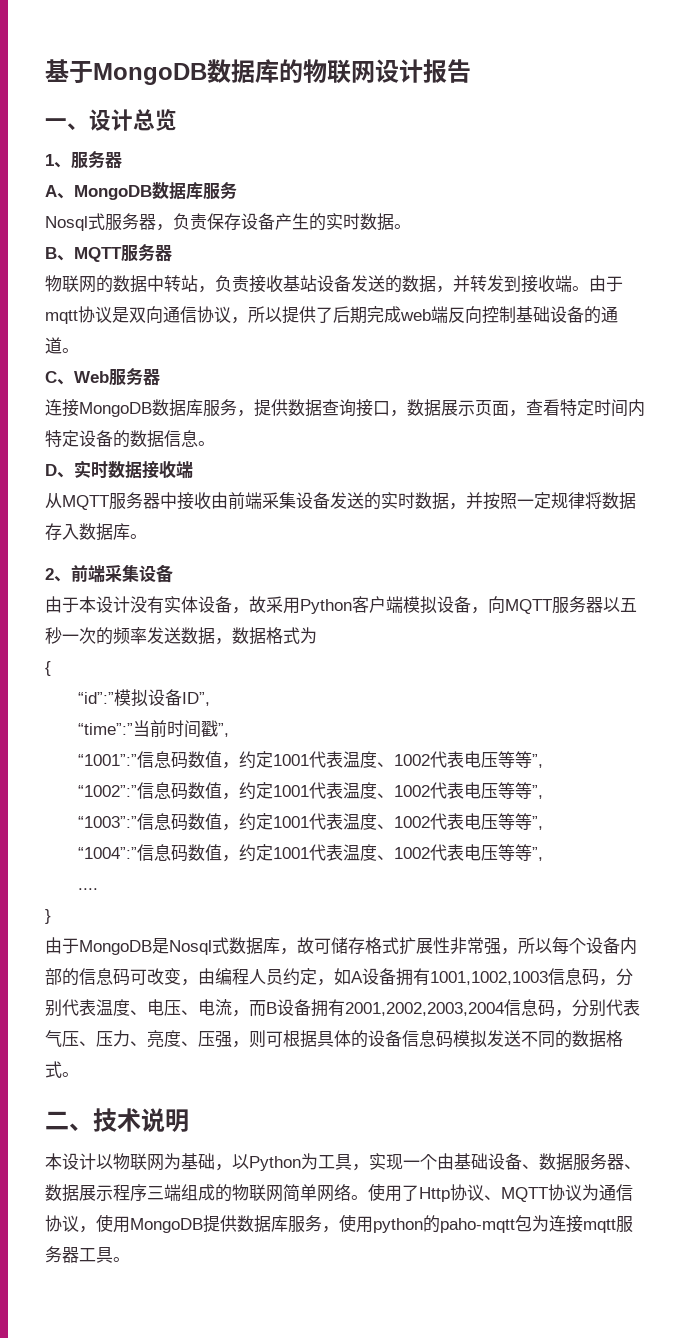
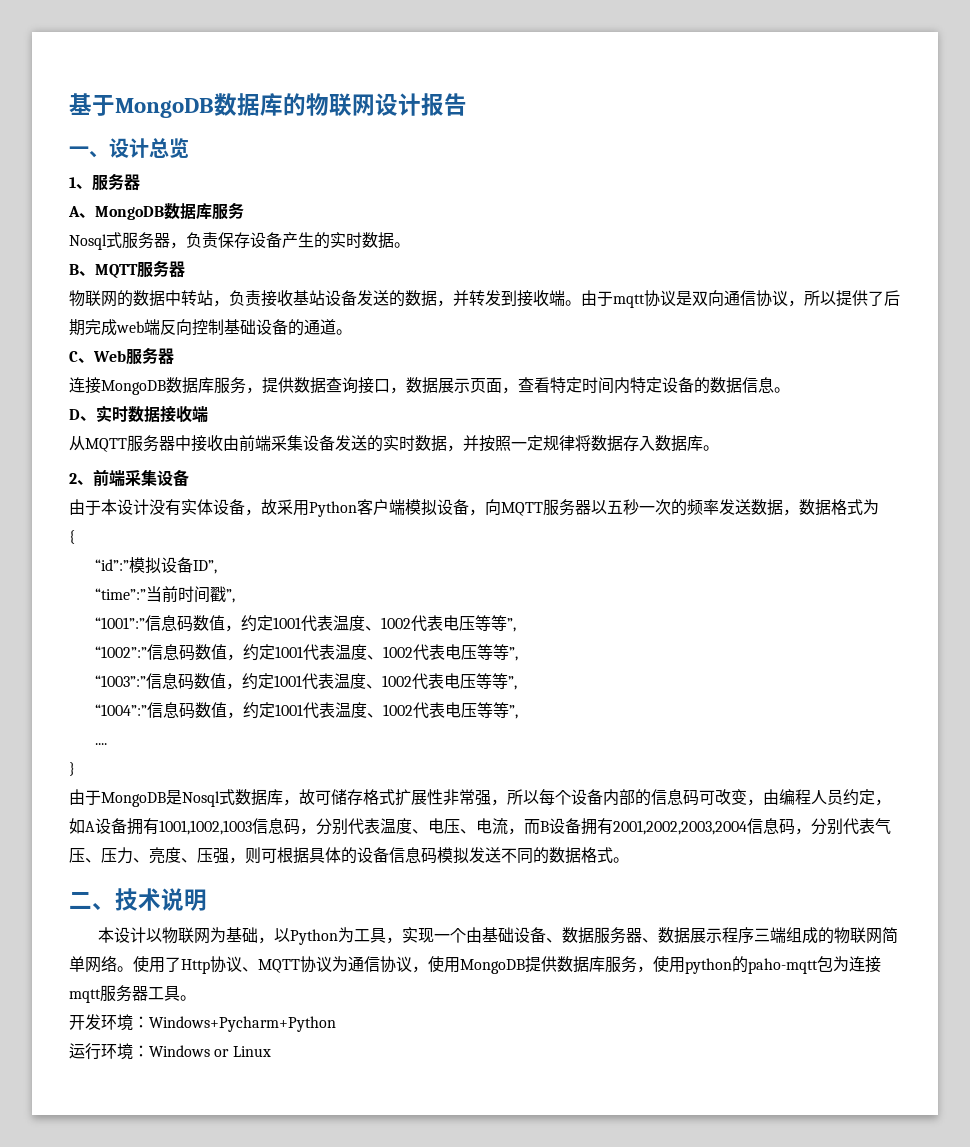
(130, 1259) none -> [69,1014,336,1032] [69,1043,271,1060] // 开发环境：Windows+Pycharm+Python // 运行环境：Windows or Linux

